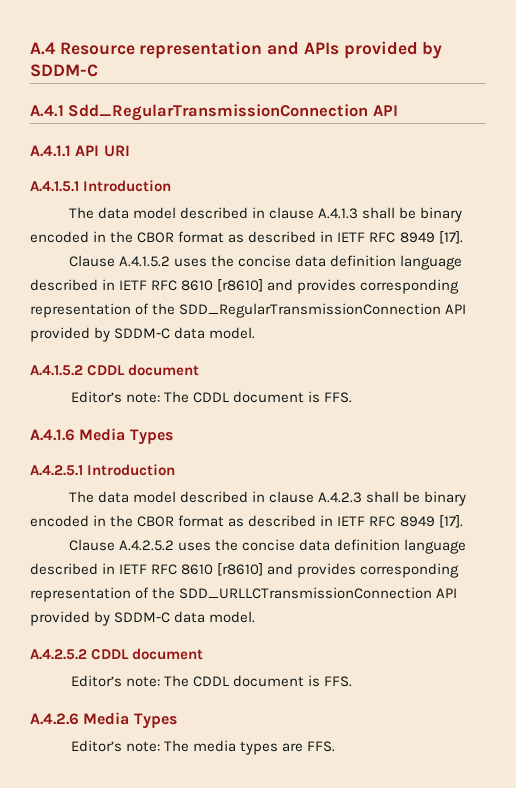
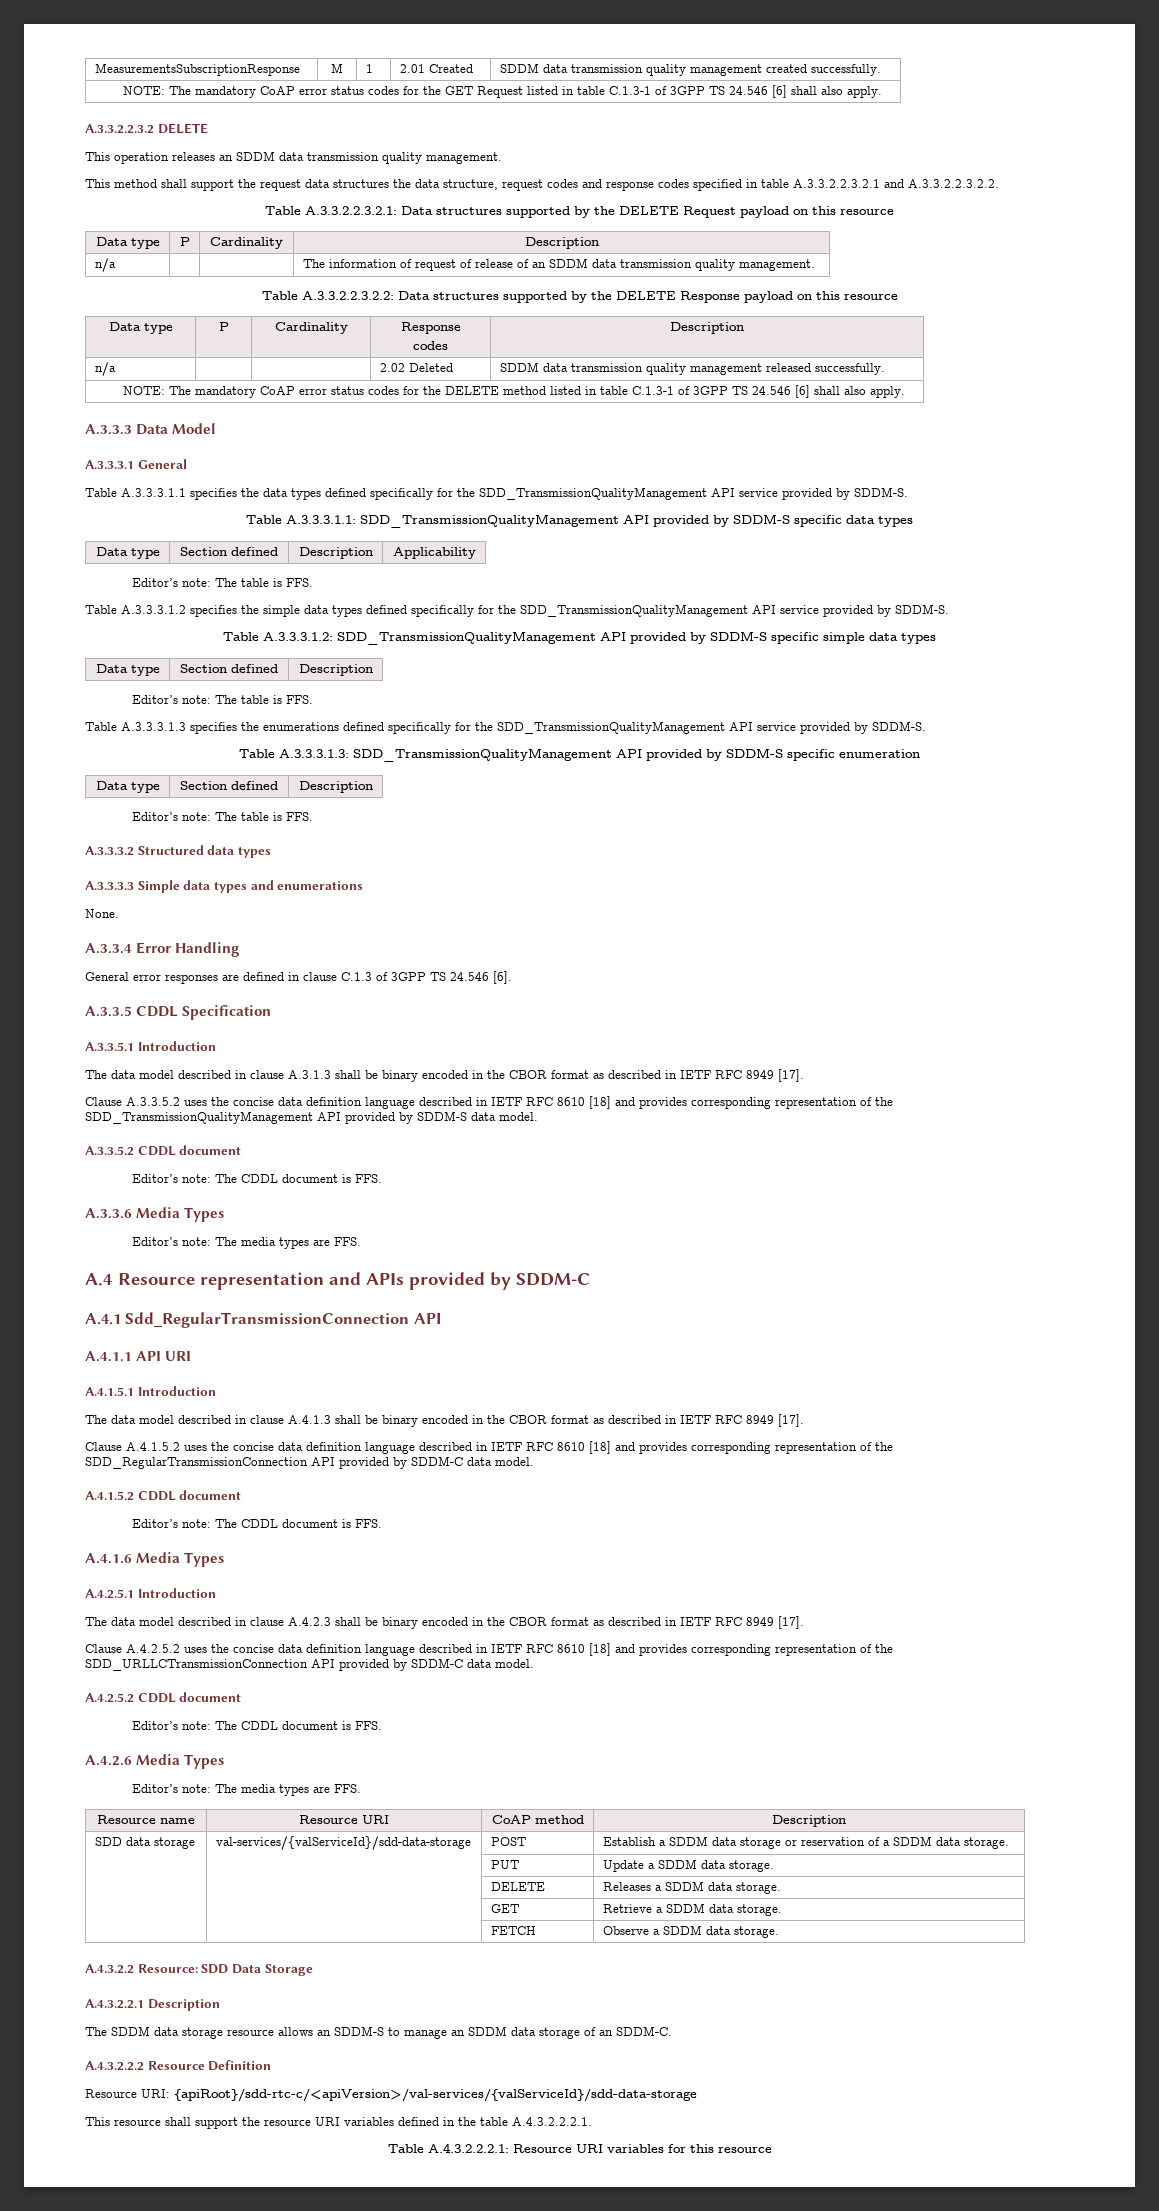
(30, 48) none -> [94,63,300,76] [331,63,343,73] [365,64,373,73] [399,64,473,73] [499,63,881,76] [122,85,882,98] [85,123,208,134] [85,151,502,164] [85,179,999,191] [265,206,894,218] [95,237,160,249] [179,237,190,246] [210,237,283,249] [524,237,599,249] [94,258,116,272] [302,258,815,271] [261,291,898,303] [108,322,173,334] [218,322,229,331] [274,322,348,334] [400,322,461,334] [413,341,448,350] [670,322,744,334] [94,362,116,376] [379,363,453,372] [499,362,885,375] [122,385,905,398] [85,423,217,435] [85,459,187,469] [85,487,908,500] [246,514,913,528] [95,547,160,559] [180,547,278,556] [298,547,373,559] [392,547,476,559] [132,578,314,587] [85,604,949,617] [223,631,936,645] [95,664,160,676] [180,664,278,673] [298,664,373,676] [132,695,314,704] [85,721,926,734] [239,748,920,762] [95,781,160,793] [180,781,278,790] [298,781,373,793] [132,812,314,821] [85,845,271,858] [85,880,364,893] [85,909,119,918] [85,942,240,957] [85,971,512,984] [85,1005,272,1020] [85,1041,216,1051] [85,1069,804,1082] [85,1096,893,1109] [85,1111,538,1124] [85,1145,242,1156] [132,1174,383,1183] [85,1207,225,1222] [132,1237,362,1249] MeasurementsSubscriptionResponse | M | 1 | 2.01 Created | SDDM data transmission quality management created successfully. // NOTE: The mandatory CoAP error status codes for the GET Request listed in table C.1.3-1 of 3GPP TS 24.546 [6] shall also apply. // A.3.3.2.2.3.2 DELETE // This operation releases an SDDM data transmission quality management. // This method shall support the request data structures the data structure, request codes and response codes specified in table A.3.3.2.2.3.2.1 and A.3.3.2.2.3.2.2. // Table A.3.3.2.2.3.2.1: Data structures supported by the DELETE Request payload on this resource // Data type | P | Cardinality | Description // n/a | | | The information of request of release of an SDDM data transmission quality management. // Table A.3.3.2.2.3.2.2: Data structures supported by the DELETE Response payload on this resource // Data type | P | Cardinality | Response // codes | Description // n/a | | | 2.02 Deleted | SDDM data transmission quality management released successfully. // NOTE: The mandatory CoAP error status codes for the DELETE method listed in table C.1.3-1 of 3GPP TS 24.546 [6] shall also apply. // A.3.3.3 Data Model // A.3.3.3.1 General // Table A.3.3.3.1.1 specifies the data types defined specifically for the SDD_TransmissionQualityManagement API service provided by SDDM-S. // Table A.3.3.3.1.1: SDD_TransmissionQualityManagement API provided by SDDM-S specific data types // Data type | Section defined | Description | Applicability // Editor’s note: The table is FFS. // Table A.3.3.3.1.2 specifies the simple data types defined specifically for the SDD_TransmissionQualityManagement API service provided by SDDM-S. // Table A.3.3.3.1.2: SDD_TransmissionQualityManagement API provided by SDDM-S specific simple data types // Data type | Section defined | Description // Editor’s note: The table is FFS. // Table A.3.3.3.1.3 specifies the enumerations defined specifically for the SDD_TransmissionQualityManagement API service provided by SDDM-S. // Table A.3.3.3.1.3: SDD_TransmissionQualityManagement API provided by SDDM-S specific enumeration // Data type | Section defined | Description // Editor’s note: The table is FFS. // A.3.3.3.2 Structured data types // A.3.3.3.3 Simple data types and enumerations // None. // A.3.3.4 Error Handling // General error responses are defined in clause C.1.3 of 3GPP TS 24.546 [6]. // A.3.3.5 CDDL Specification // A.3.3.5.1 Introduction // The data model described in clause A.3.1.3 shall be binary encoded in the CBOR format as described in IETF RFC 8949 [17]. // Clause A.3.3.5.2 uses the concise data definition language described in IETF RFC 8610 [18] and provides corresponding representation of the SDD_TransmissionQualityManagement API provided by SDDM-S data model. // A.3.3.5.2 CDDL document // Editor’s note: The CDDL document is FFS. // A.3.3.6 Media Types // Editor’s note: The media types are FFS. //
[217,279,264,292] [r8610] -> [589,1441,611,1454] [18]
[217,563,264,576] [r8610] -> [589,1643,611,1656] [18]
(336, 746) none -> [97,1815,195,1824] [299,1815,389,1824] [491,1815,584,1824] [772,1815,846,1827] [94,1837,195,1849] [215,1836,471,1850] [490,1837,526,1846] [602,1836,1009,1849] [490,1860,519,1869] [602,1859,774,1872] [490,1882,545,1891] [602,1881,781,1894] [490,1904,519,1913] [602,1903,782,1916] [490,1926,536,1935] [602,1925,779,1938] [85,1964,313,1976] [85,1999,220,2011] [85,2026,672,2039] [85,2060,272,2071] [85,2088,697,2102] [85,2117,592,2129] [387,2143,772,2153] // Resource name | Resource URI | CoAP method | Description // SDD data storage | val-services/{valServiceId}/sdd-data-storage | POST | Establish a SDDM data storage or reservation of a SDDM data storage. // | | PUT | Update a SDDM data storage. // | | DELETE | Releases a SDDM data storage. // | | GET | Retrieve a SDDM data storage. // | | FETCH | Observe a SDDM data storage. // A.4.3.2.2 Resource: SDD Data Storage // A.4.3.2.2.1 Description // The SDDM data storage resource allows an SDDM-S to manage an SDDM data storage of an SDDM-C. // A.4.3.2.2.2 Resource Definition // Resource URI: {apiRoot}/sdd-rtc-c/<apiVersion>/val-services/{valServiceId}/sdd-data-storage // This resource shall support the resource URI variables defined in the table A.4.3.2.2.2.1. // Table A.4.3.2.2.2.1: Resource URI variables for this resource

